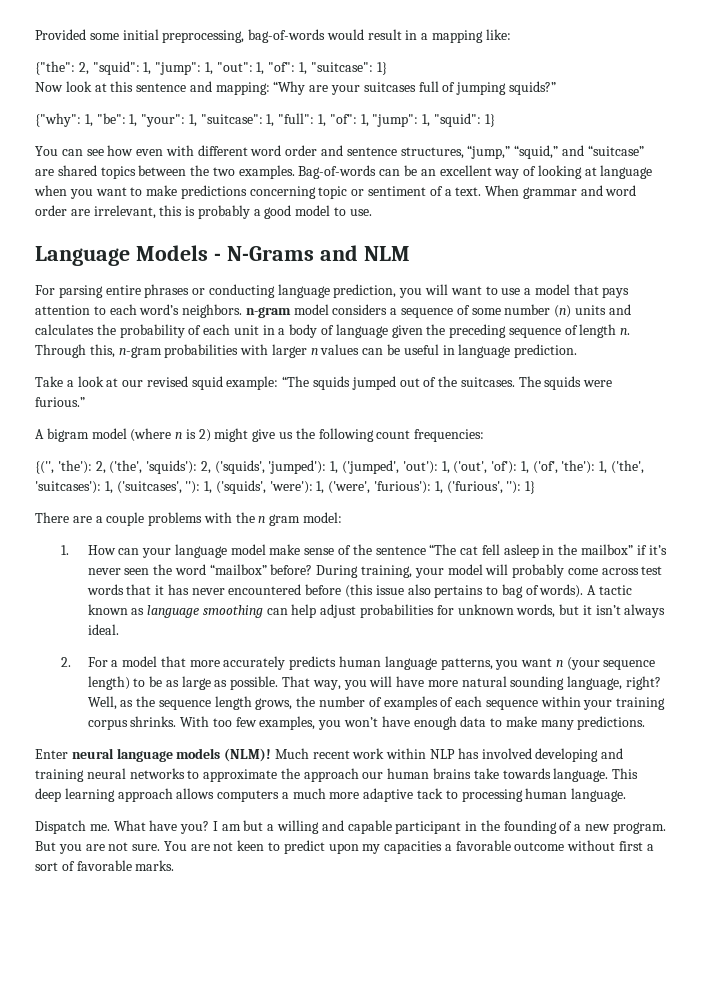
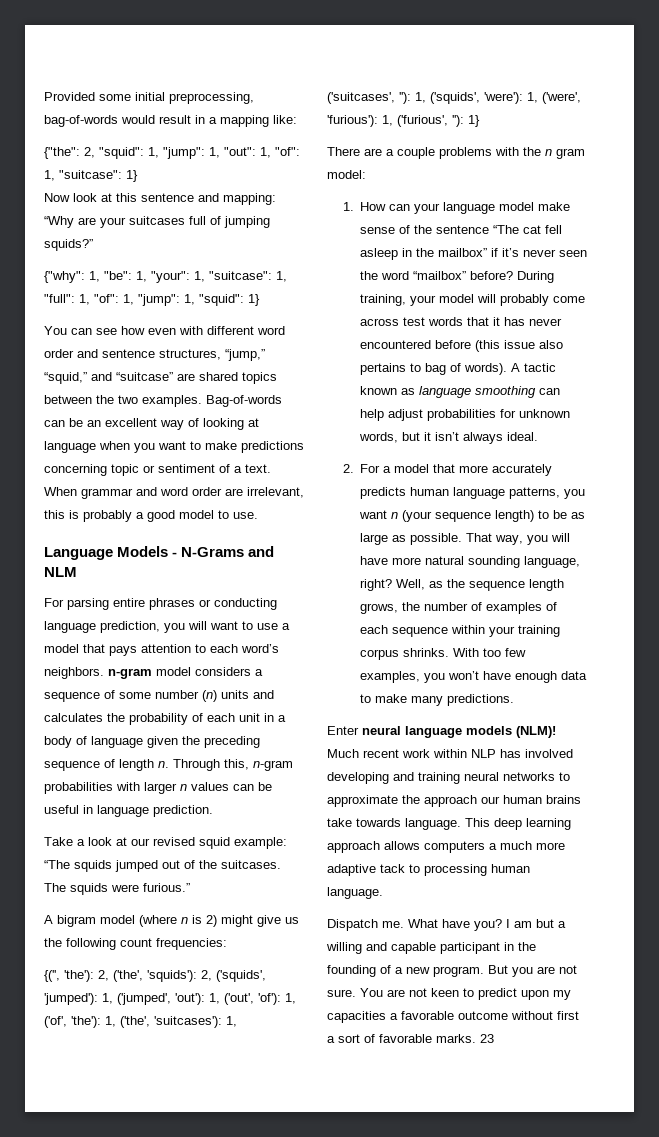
(175, 865) none -> [480,1034,494,1043] 23

